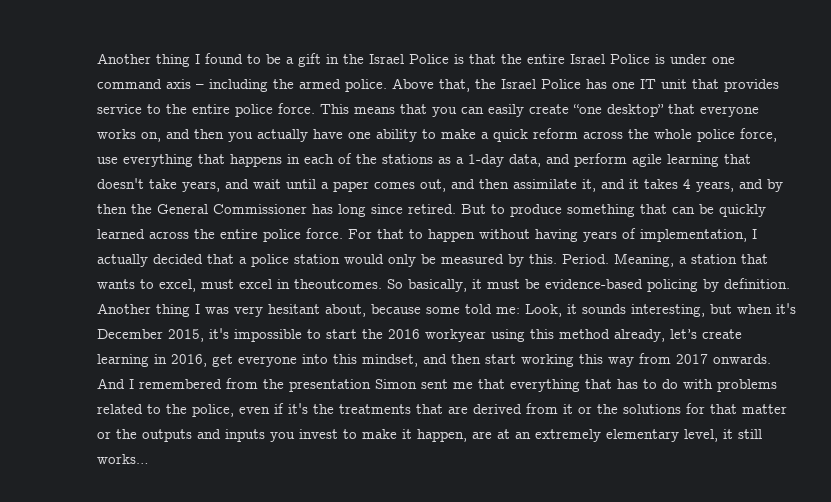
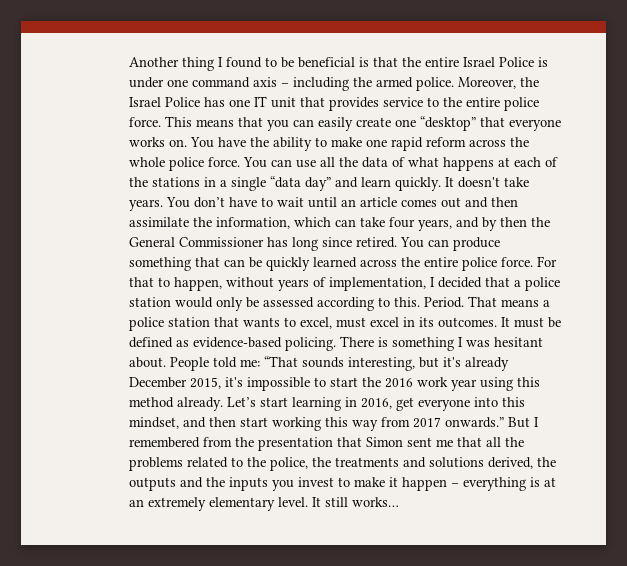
[286,53,450,67] a gift in the Israel Police -> [297,57,355,68] beneficial
[392,78,471,92] Above that, -> [457,77,516,89] Moreover,
[573,104,665,117] “one desktop” -> [394,116,476,131] one “desktop”
[141,129,372,142] on, and then you actually have one -> [168,137,269,148] on. You have the
[481,129,529,142] a quick -> [365,137,423,151] one rapid
[740,128,778,142] [97,153,752,167] [97,178,692,192] force, use everything that happens in each of the stations as a 1-day data, and perform agile learning that doesn't take years, and wait until a paper comes out, and then assimilate it, and it takes 4 -> [207,157,558,171] [128,176,529,191] [128,197,518,211] [128,217,415,229] force. You can use all the data of what happens at each of the stations in a single “data day” and learn quickly. It doesn't take years. You don’t have to wait until an article comes out and then assimilate the information, which can take four
[461,204,506,214] But to -> [399,237,449,248] You can
[428,229,579,242] happen without having -> [173,277,274,291] happen, without
[97,254,149,267] actually -> (435, 282) none
[441,253,688,267] measured by this. Period. Meaning, a -> [262,296,550,311] [128,317,164,331] assessed according to this. Period. That means a police
[294,278,791,292] [97,303,578,317] theoutcomes. So basically, it must be evidence-based policing by definition. Another thing I was very hesitant about, because some told me: Look, it -> [418,317,561,328] [128,336,543,351] [128,356,298,371] its outcomes. It must be defined as evidence-based policing. There is something I was hesitant about. People told me: “That
[737,303,797,314] when it's -> [442,357,509,371] it's already
[425,329,487,342] workyear -> [416,377,477,391] work year
[614,329,743,342] already, let’s create -> [176,397,288,411] already. Let’s start
[713,354,772,364] [97,378,126,389] onwards. And -> [444,417,530,428] onwards.” But
(372, 385) none -> [336,437,362,447] that
[510,379,714,392] everything that has to do with -> [485,437,524,447] all the
[239,403,788,414] [97,431,112,439] even if it's the treatments that are derived from it or the solutions for that matter or -> [311,457,533,469] the treatments and solutions derived,
(222, 434) none -> [205,477,225,487] the
[417,429,493,442] happen, are -> [401,477,540,491] happen – everything is
[684,429,734,442] level, it -> [277,497,321,507] level. It

